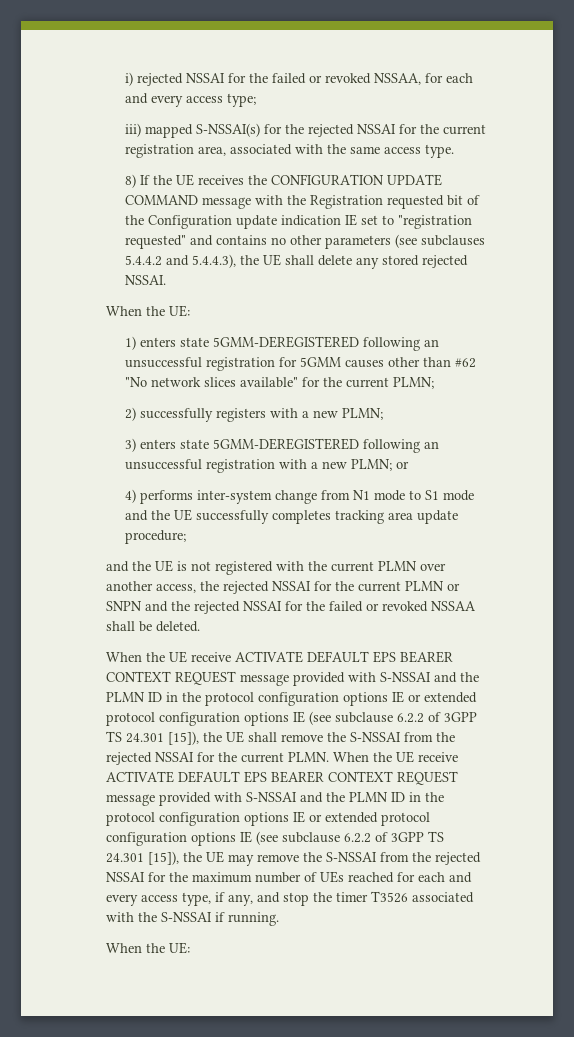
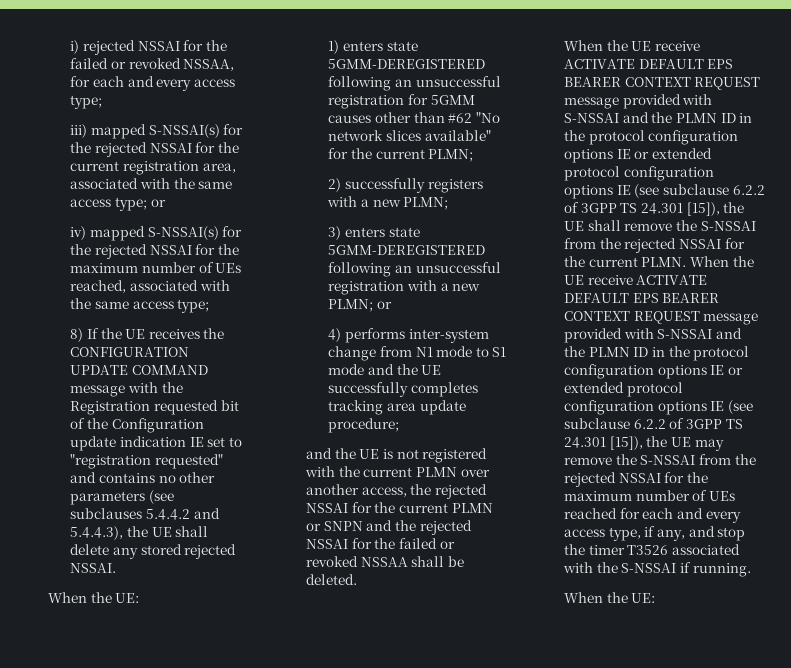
[424,144,454,158] type. -> [114,197,166,211] [70,226,243,241] [70,244,239,259] [70,262,242,273] [70,280,230,293] [70,298,210,313] type; or // iv) mapped S-NSSAI(s) for the rejected NSSAI for the maximum number of UEs reached, associated with the same access type;

